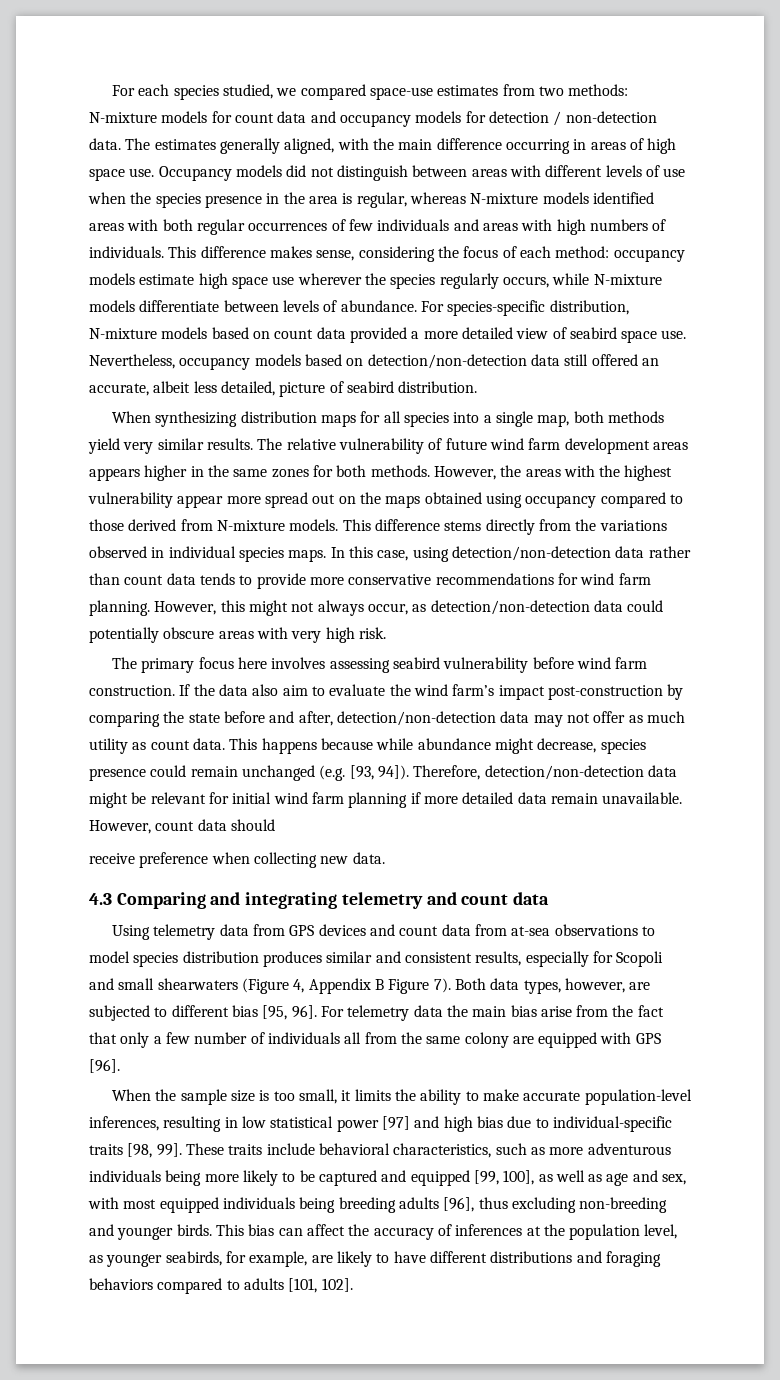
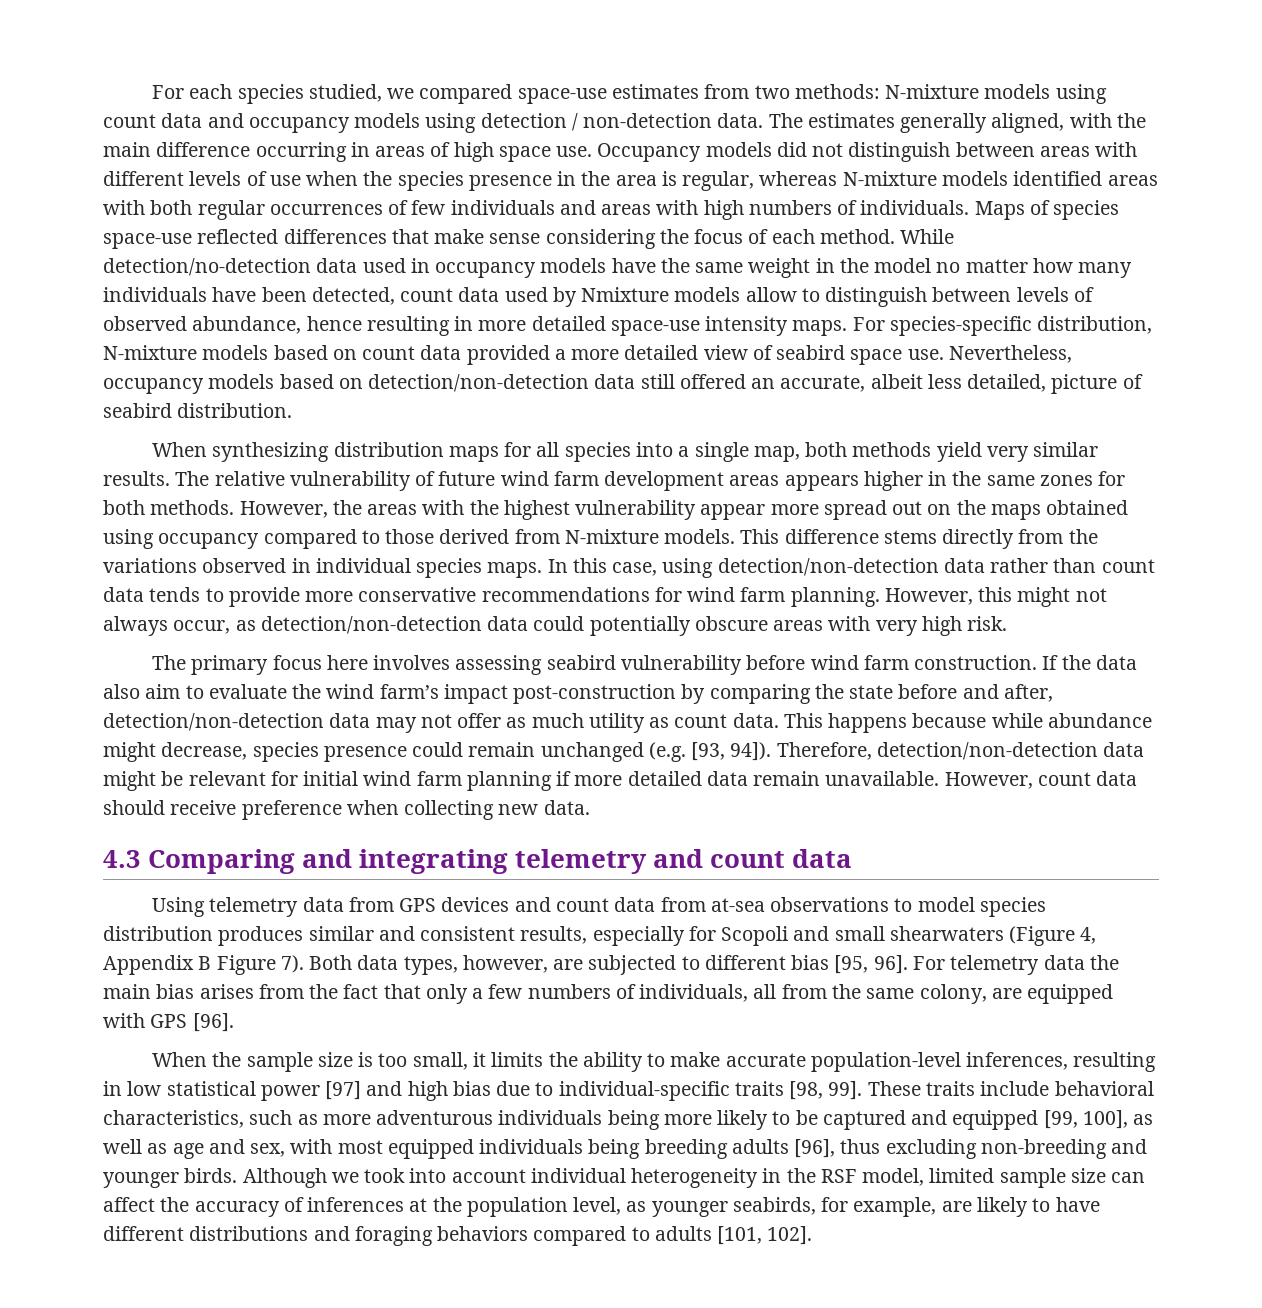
[211,111,232,123] for -> [1055,84,1107,104] using
[465,111,486,123] for -> [425,113,477,133] using
[168,246,355,261] This difference makes sense, -> [974,200,1120,220] [103,229,541,249] Maps of species space-use reflected differences that make sense
[555,246,685,262] [89,273,662,289] [89,300,417,312] method: occupancy models estimate high space use wherever the species regularly occurs, while N-mixture models differentiate between levels of abundance. -> [819,229,955,244] [103,258,1133,278] [103,287,1094,307] [103,316,848,336] method. While detection/no-detection data used in occupancy models have the same weight in the model no matter how many individuals have been detected, count data used by Nmixture models allow to distinguish between levels of observed abundance, hence resulting in more detailed space-use intensity maps.
(275, 825) // -> (165, 807) none
[540,1006,572,1017] arise -> [199,984,254,999] arises
[194,1032,340,1044] number of individuals -> [527,984,749,1002] numbers of individuals,
[464,1032,509,1048] colony -> [919,984,987,1004] colony,
[215,1224,275,1236] This bias -> [242,1168,1106,1188] Although we took into account individual heterogeneity in the RSF model, limited sample size

